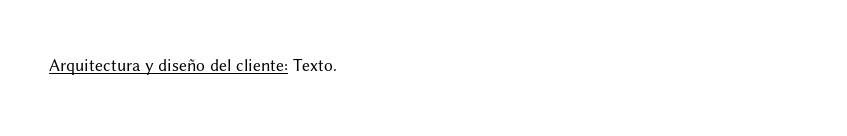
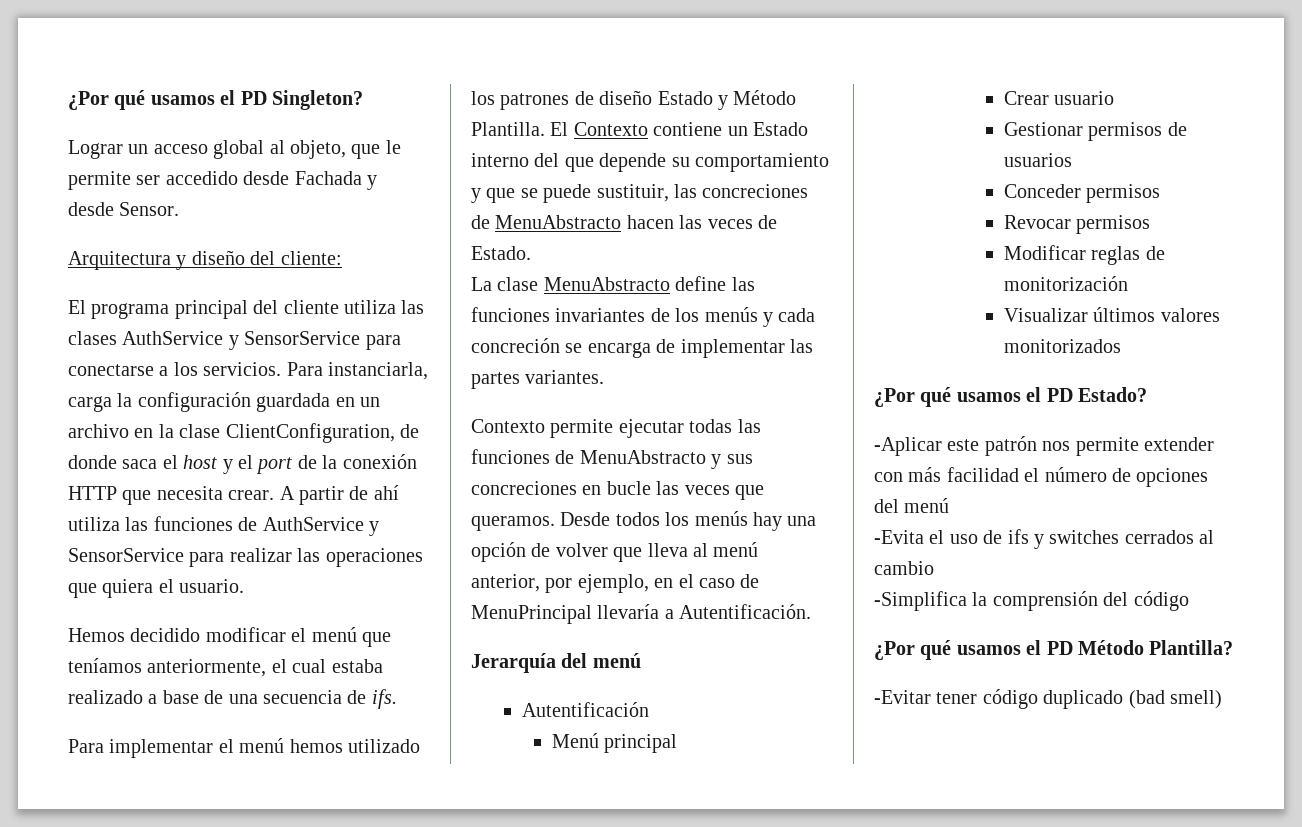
(49, 67) none -> [68,90,363,110] [68,140,401,159] [68,171,377,190] [68,202,180,216] ¿Por qué usamos el PD Singleton? // Lograr un acceso global al objeto, que le permite ser accedido desde Fachada y desde Sensor. //
[292,58,337,71] Texto. -> [68,300,425,319] [68,331,401,350] [68,362,428,380] [68,392,380,412] [68,423,419,443] [68,454,417,474] [68,485,399,505] [68,516,379,536] [68,548,423,567] [68,579,245,598] [68,627,391,647] [68,658,383,677] [68,689,397,709] [68,738,420,758] [471,90,797,110] [471,122,808,136] [471,153,829,172] [471,184,809,203] [471,215,777,229] [471,246,531,260] [471,276,755,291] [471,307,816,327] [471,338,813,358] [471,370,605,389] [471,419,761,438] [471,449,753,469] [471,481,764,500] [471,511,817,531] [471,542,759,562] [471,574,760,593] [471,604,812,624] [471,653,641,673] [522,702,650,717] [551,733,678,753] [1004,91,1115,105] [1004,122,1187,141] [1004,153,1072,167] [1004,184,1161,203] [1004,215,1151,234] [1004,245,1165,265] [1004,276,1128,291] [1004,307,1220,322] [1004,339,1121,353] [874,387,1147,407] [874,436,1214,456] [874,467,1209,487] [874,498,950,513] [874,529,1215,549] [874,561,934,575] [874,591,1189,611] [874,640,1234,660] [874,689,1222,709] // El programa principal del cliente utiliza las clases AuthService y SensorService para conectarse a los servicios. Para instanciarla, carga la configuración guardada en un archivo en la clase ClientConfiguration, de donde saca el host y el port de la conexión HTTP que necesita crear. A partir de ahí utiliza las funciones de AuthService y SensorService para realizar las operaciones que quiera el usuario. // Hemos decidido modificar el menú que teníamos anteriormente, el cual estaba realizado a base de una secuencia de ifs. // Para implementar el menú hemos utilizado los patrones de diseño Estado y Método Plantilla. El Contexto contiene un Estado interno del que depende su comportamiento y que se puede sustituir, las concreciones de MenuAbstracto hacen las veces de Estado. // La clase MenuAbstracto define las funciones invariantes de los menús y cada concreción se encarga de implementar las partes variantes. // Contexto permite ejecutar todas las funciones de MenuAbstracto y sus concreciones en bucle las veces que queramos. Desde todos los menús hay una opción de volver que lleva al menú anterior, por ejemplo, en el caso de MenuPrincipal llevaría a Autentificación. // Jerarquía del menú // Autentificación // Menú principal // Crear usuario // Gestionar permisos de usuarios // Conceder permisos // Revocar permisos // Modificar reglas de monitorización // Visualizar últimos valores monitorizados // ¿Por qué usamos el PD Estado? // -Aplicar este patrón nos permite extender con más facilidad el número de opciones del menú // -Evita el uso de ifs y switches cerrados al cambio // -Simplifica la comprensión del código // ¿Por qué usamos el PD Método Plantilla? // -Evitar tener código duplicado (bad smell)

